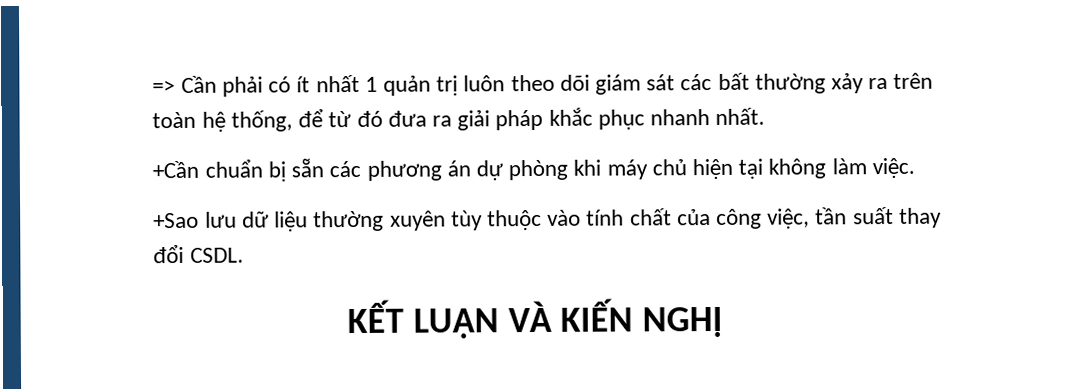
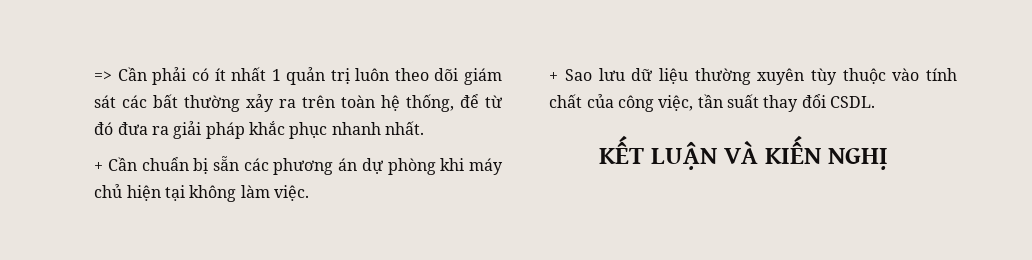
[152,160,200,179] +Cần -> [94,157,137,171] + Cần
[153,212,200,229] +Sao -> [549,69,592,81] + Sao

